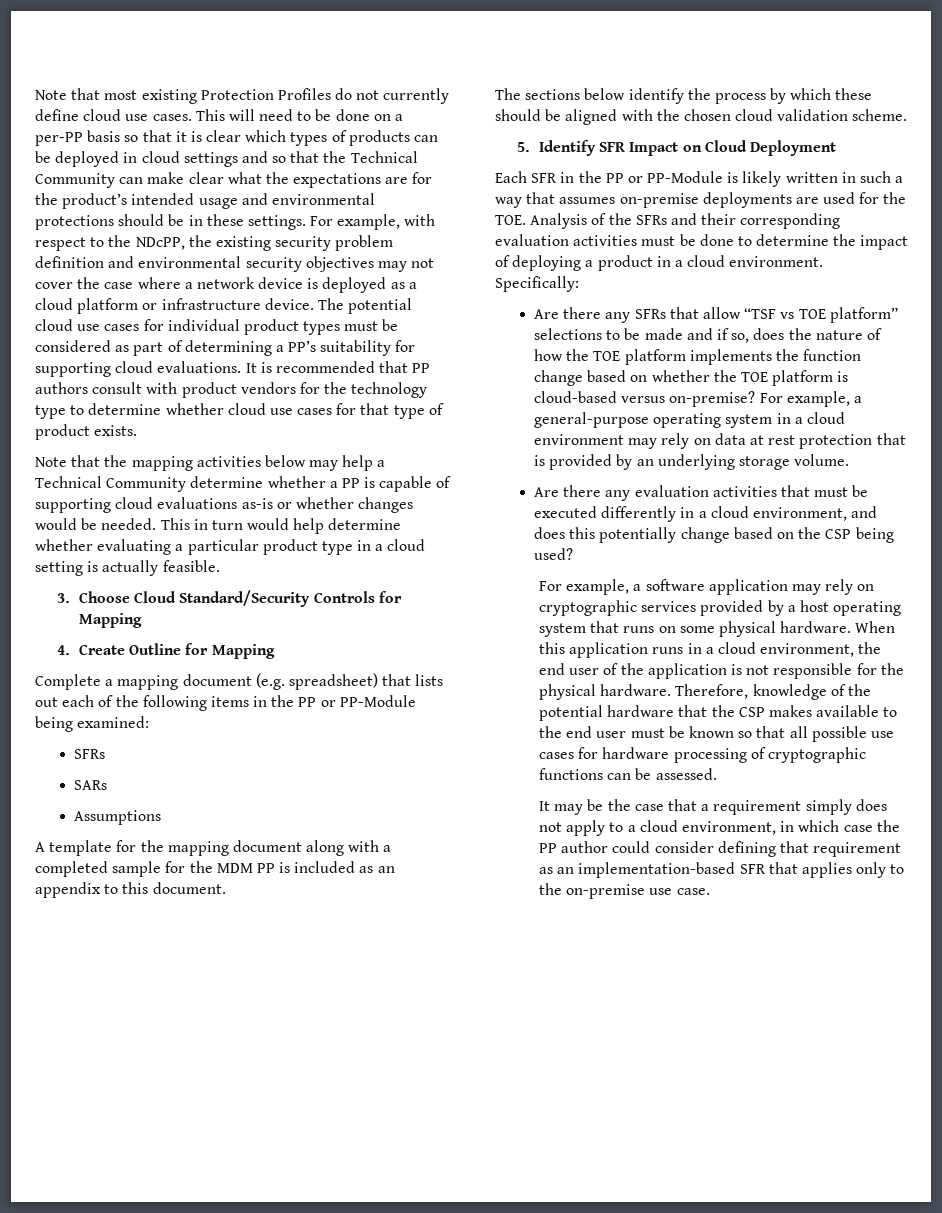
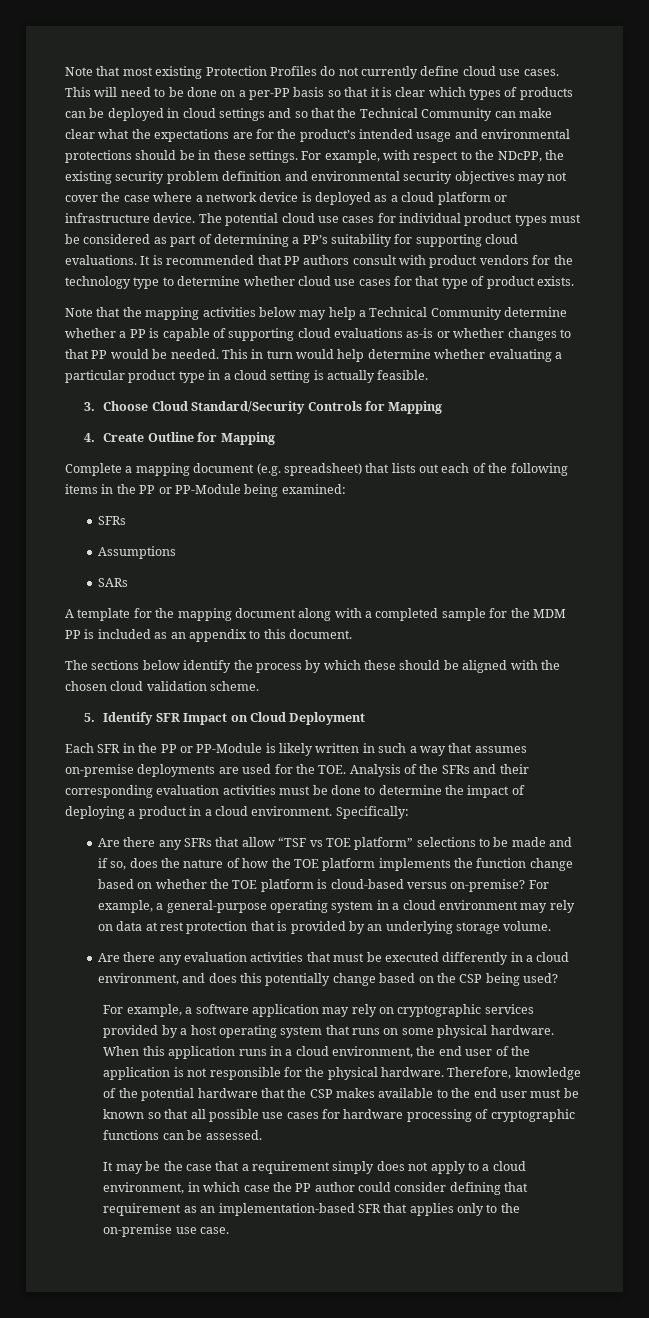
(414, 505) none -> [559,329,571,338] [65,349,108,359] to that PP
(106, 754) none -> [97,546,176,559] // Assumptions
[74,810,162,825] // Assumptions -> (128, 582) none

